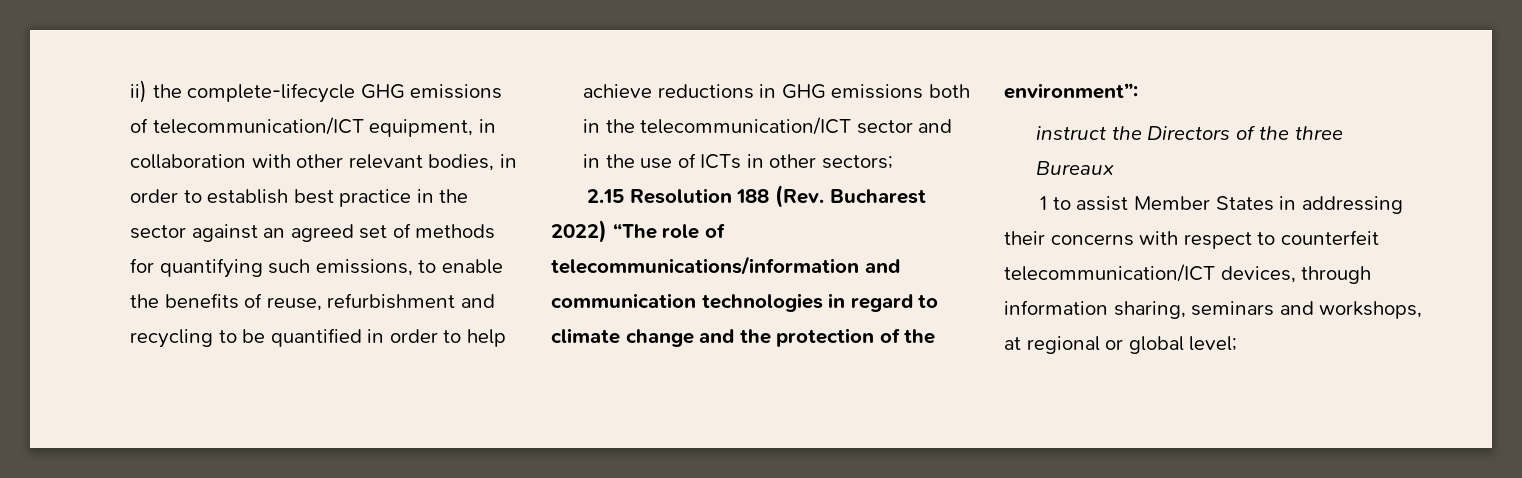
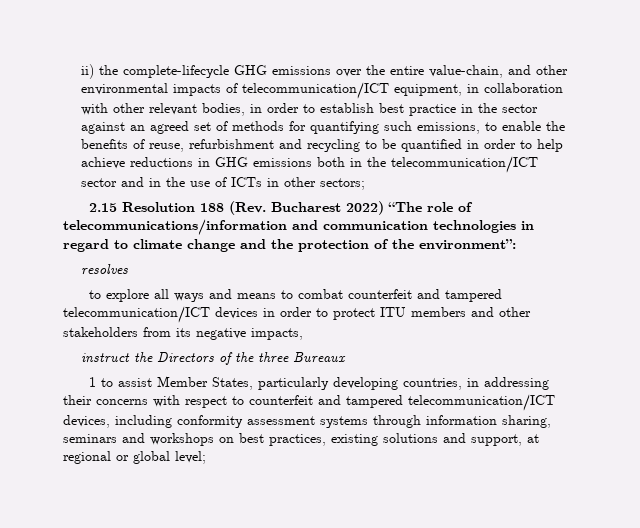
(503, 91) none -> [335,65,568,78] [80,83,221,96] over the entire value-chain, and other environmental impacts
(1138, 91) none -> [80,264,128,275] [89,289,503,302] [63,306,531,323] [63,327,303,340] // resolves // to explore all ways and means to combat counterfeit and tampered telecommunication/ICT devices in order to protect ITU members and other stakeholders from its negative impacts,
[1215,196,1274,211] States -> [212,377,463,390] States, particularly developing countries,
[1004,264,1296,283] telecommunication/ICT devices, -> [318,394,555,411] [63,415,368,428] and tampered telecommunication/ICT devices, including conformity assessment systems
[1319,301,1423,319] workshops, -> [150,433,522,446] workshops on best practices, existing solutions and support,

